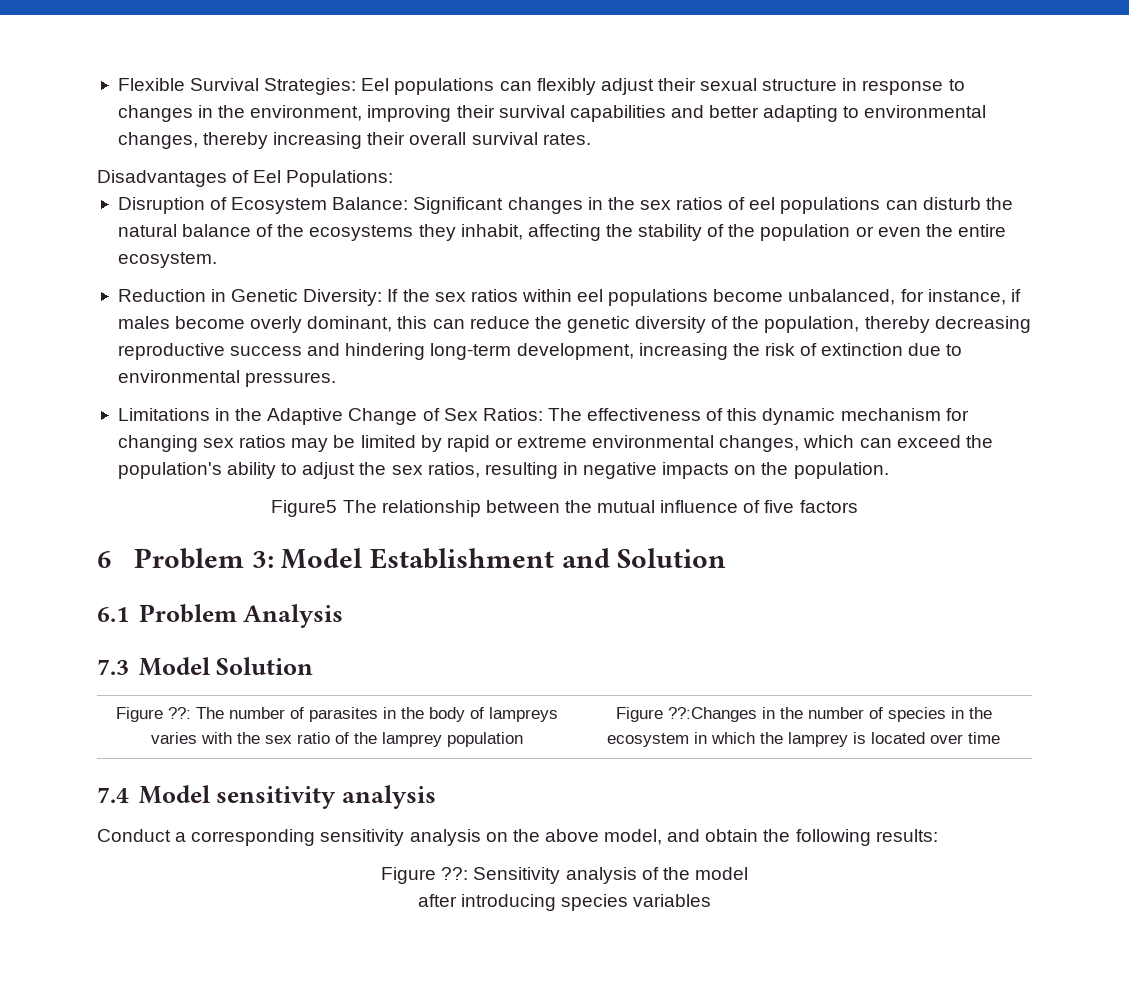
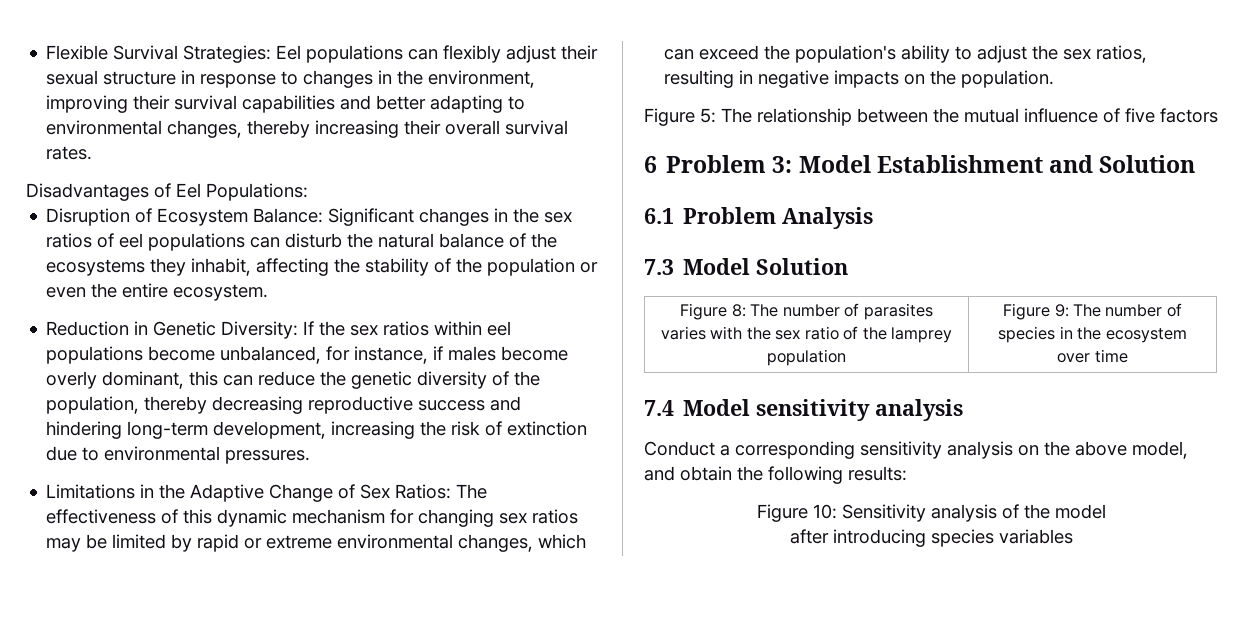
[271,500,338,517] Figure5 -> [644,108,716,126] Figure 5:
[167,707,191,719] ??: -> [731,304,746,317] 8:
[382,707,558,722] in the body of lampreys -> (933, 311) none
[667,707,803,722] ??:Changes in the -> [1054,304,1101,317] 9: The
[694,732,925,747] in which the lamprey is located -> (1187, 335) none
[441,867,469,880] ??: -> [812,504,837,519] 10:

